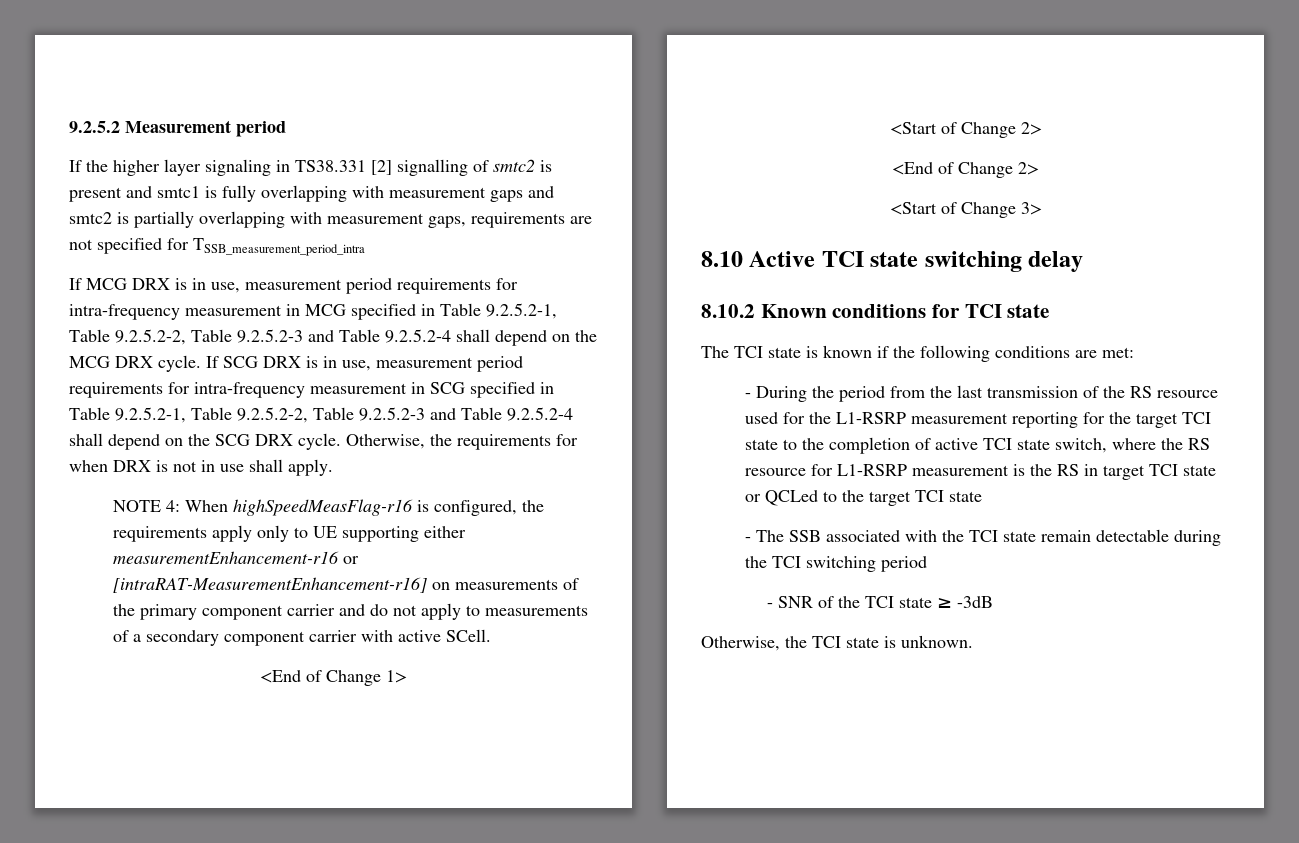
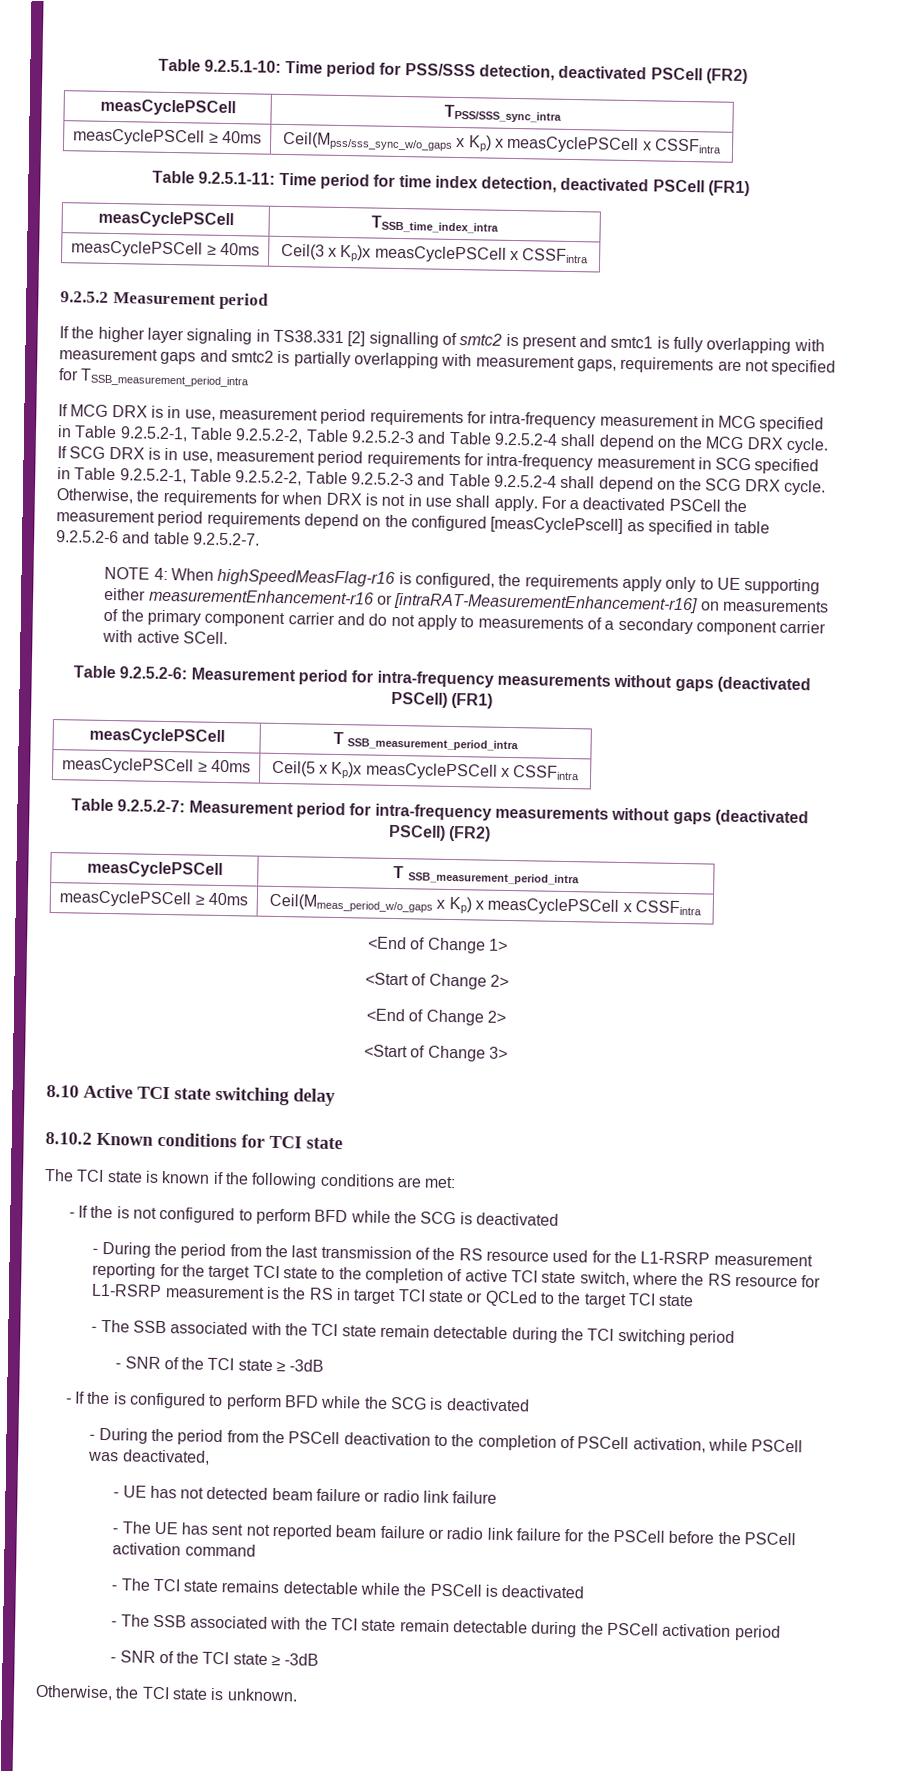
(69, 127) none -> [158,58,748,85] [99,98,236,117] [443,104,562,123] [73,128,262,146] [282,131,722,154] [151,170,751,197] [97,210,234,229] [371,215,499,234] [71,240,260,258] [280,243,590,264] Table 9.2.5.1-10: Time period for PSS/SSS detection, deactivated PSCell (FR2) // measCyclePSCell | TPSS/SSS_sync_intra // measCyclePSCell ≥ 40ms | Ceil(Mpss/sss_sync_w/o_gaps x Kp) x measCyclePSCell x CSSFintra // Table 9.2.5.1-11: Time period for time index detection, deactivated PSCell (FR1) // measCyclePSCell | TSSB_time_index_intra // measCyclePSCell ≥ 40ms | Ceil(3 x Kp)x measCyclePSCell x CSSFintra //
(333, 467) none -> [540,496,748,513] [56,510,770,536] [56,530,260,546] For a deactivated PSCell the measurement period requirements depend on the configured [measCyclePscell] as specified in table 9.2.5.2-6 and table 9.2.5.2-7.
(491, 635) none -> [73,665,811,694] [390,691,494,709] [88,727,225,746] [332,731,520,752] [62,757,251,775] [271,760,581,781] [71,798,809,827] [387,824,492,842] [86,860,223,879] [393,865,580,886] [59,890,248,908] [269,893,702,916] // Table 9.2.5.2-6: Measurement period for intra-frequency measurements without gaps (deactivated PSCell) (FR1) // measCyclePSCell | T SSB_measurement_period_intra // measCyclePSCell ≥ 40ms | Ceil(5 x Kp)x measCyclePSCell x CSSFintra // Table 9.2.5.2-7: Measurement period for intra-frequency measurements without gaps (deactivated PSCell) (FR2) // measCyclePSCell | T SSB_measurement_period_intra // measCyclePSCell ≥ 40ms | Ceil(Mmeas_period_w/o_gaps x Kp) x measCyclePSCell x CSSFintra
(1134, 352) none -> [68,1205,559,1226] // - If the is not configured to perform BFD while the SCG is deactivated
(993, 602) none -> [65,1391,530,1412] [89,1427,804,1453] [88,1449,210,1465] [113,1485,498,1504] [112,1521,796,1546] [112,1542,256,1557] [111,1578,585,1599] [111,1614,781,1641] [110,1650,320,1667] // - If the is configured to perform BFD while the SCG is deactivated // - During the period from the PSCell deactivation to the completion of PSCell activation, while PSCell was deactivated, // - UE has not detected beam failure or radio link failure // - The UE has sent not reported beam failure or radio link failure for the PSCell before the PSCell activation command // - The TCI state remains detectable while the PSCell is deactivated // - The SSB associated with the TCI state remain detectable during the PSCell activation period // - SNR of the TCI state ≥ -3dB

